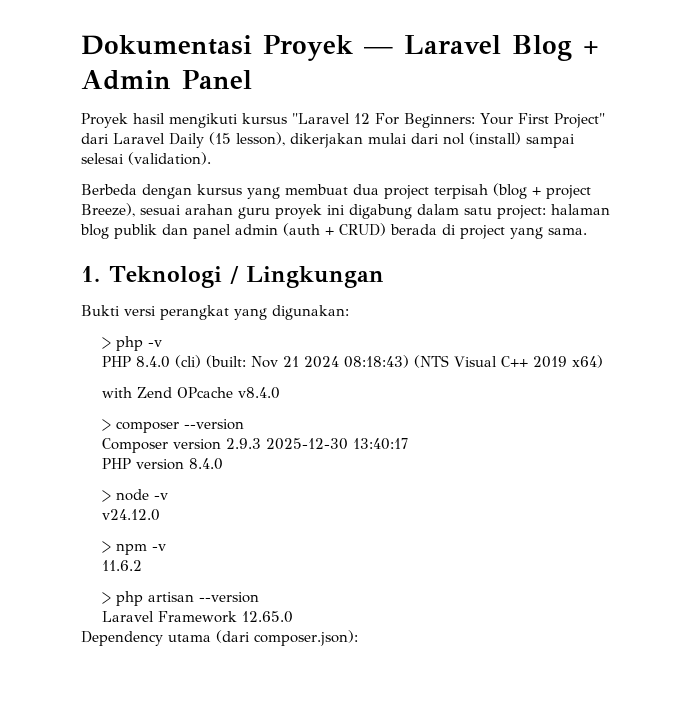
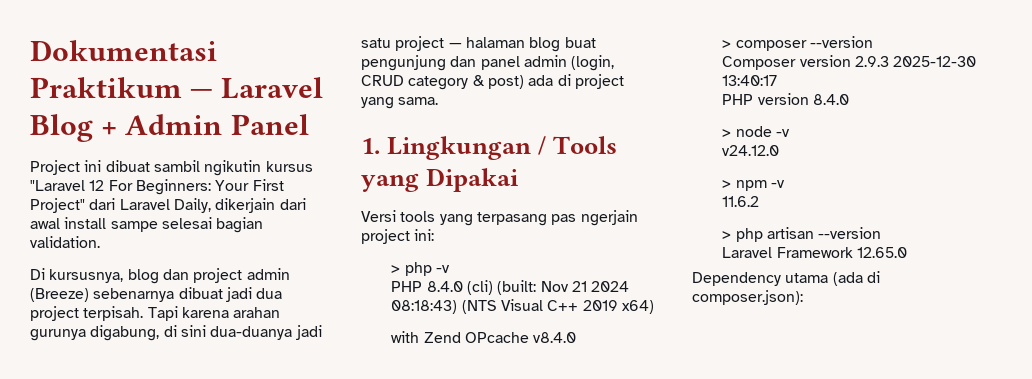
[263,35,353,61] Proyek -> [30,77,182,98] Praktikum
[81,113,238,128] Proyek hasil mengikuti -> [30,160,262,176] Project ini dibuat sambil ngikutin
[169,132,575,148] [81,152,211,165] [81,183,591,199] [81,203,610,219] [80,223,437,239] Daily (15 lesson), dikerjakan mulai dari nol (install) sampai selesai (validation). // Berbeda dengan kursus yang membuat dua project terpisah (blog + project Breeze), sesuai arahan guru proyek ini digabung dalam satu project: halaman blog publik dan panel admin (auth + CRUD) berada -> [173,198,306,213] [30,217,264,233] [30,236,100,248] [30,268,290,284] [30,287,283,302] [30,306,281,321] [30,325,322,341] [361,36,596,52] [361,55,615,71] [361,75,554,90] Daily, dikerjain dari awal install sampe selesai bagian validation. // Di kursusnya, blog dan project admin (Breeze) sebenarnya dibuat jadi dua project terpisah. Tapi karena arahan gurunya digabung, di sini dua-duanya jadi satu project — halaman blog buat pengunjung dan panel admin (login, CRUD category & post) ada
[109,266,384,288] [81,305,349,320] Teknologi / Lingkungan // Bukti versi perangkat yang digunakan: -> [387,136,618,160] [361,168,520,192] [361,210,638,226] [361,229,435,244] Lingkungan / Tools yang Dipakai // Versi tools yang terpasang pas ngerjain project ini:
[216,630,250,643] (dari -> [832,271,880,286] (ada di

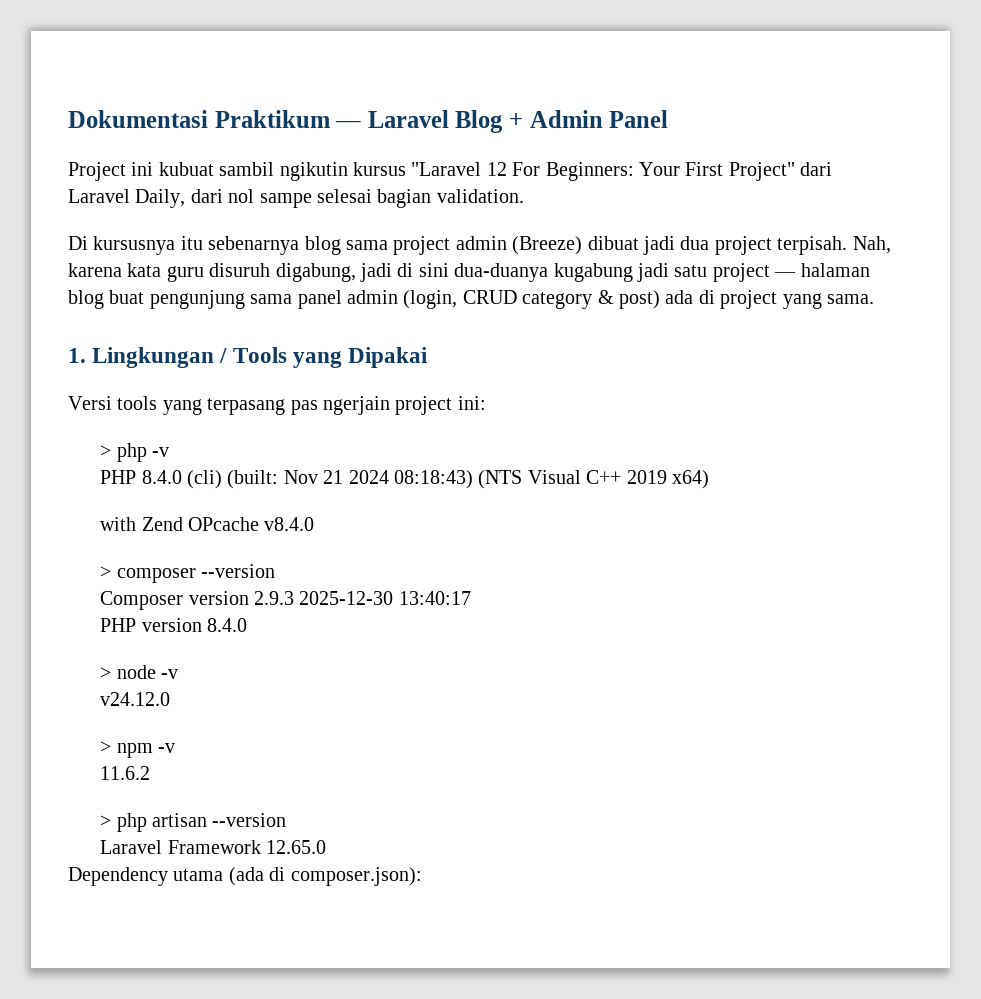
[105,160,150,172] dibuat -> [158,162,214,176] kubuat
[215,198,306,213] [30,217,107,229] dikerjain dari awal install -> [190,189,255,203] dari nol
[49,269,189,284] kursusnya, blog dan -> [93,236,388,255] kursusnya itu sebenarnya blog sama
[93,288,175,302] sebenarnya -> (583, 245) none
[147,306,281,321] [30,325,160,341] Tapi karena arahan gurunya digabung, -> [852,236,891,254] [68,263,392,282] Nah, karena kata guru disuruh digabung, jadi
(293, 333) none -> [553,263,633,282] kugabung
[450,56,477,67] dan -> [250,294,293,304] sama

